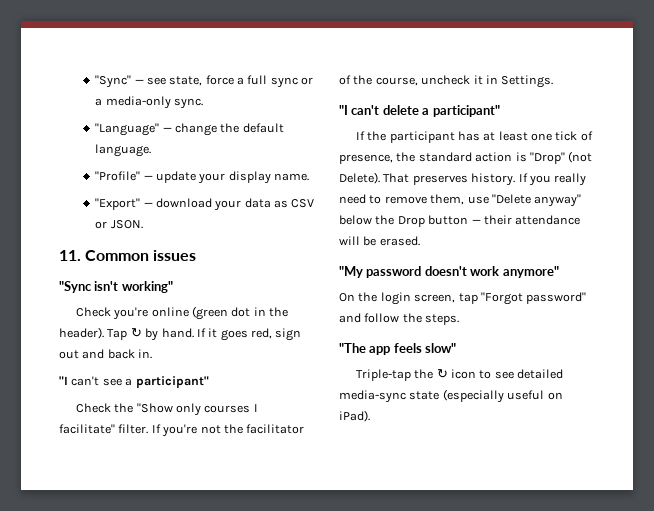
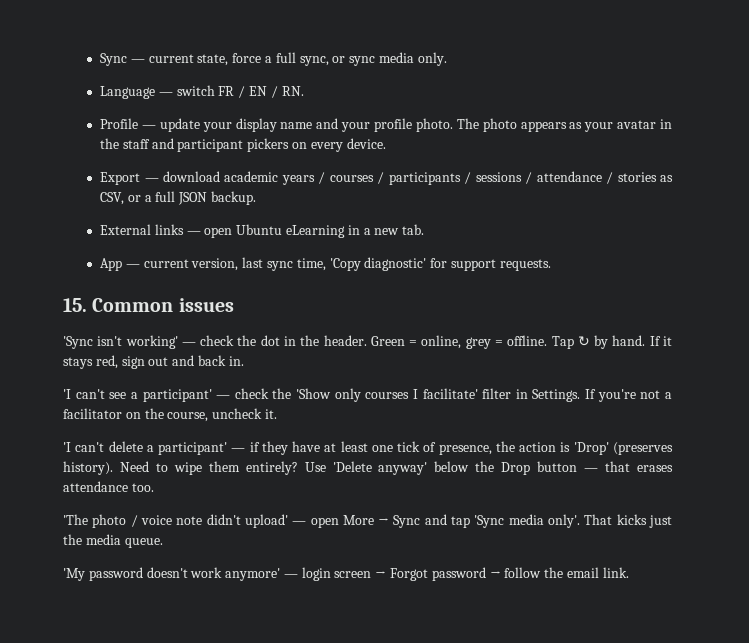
[95,75,166,88] "Sync" — see -> [100,53,194,66] Sync — current
[270,77,314,88] [95,96,203,109] [95,123,284,136] [95,144,152,157] [95,171,310,184] [95,198,315,211] [95,220,143,229] [59,250,197,261] [59,281,173,293] [75,306,289,320] [59,327,104,339] sync or a media-only sync. // "Language" — change the default language. // "Profile" — update your display name. // "Export" — download your data as CSV or JSON. // 11. Common issues // "Sync isn't working" // Check you're online (green dot in the header). -> [299,52,447,66] [100,85,304,99] [100,118,672,132] [100,138,386,152] [100,171,673,185] [100,191,256,205] [100,224,425,238] [100,257,551,271] [63,298,234,312] [63,335,548,349] sync, or sync media only. // Language — switch FR / EN / RN. // Profile — update your display name and your profile photo. The photo appears as your avatar in the staff and participant pickers on every device. // Export — download academic years / courses / participants / sessions / attendance / stories as CSV, or a full JSON backup. // External links — open Ubuntu eLearning in a new tab. // App — current version, last sync time, 'Copy diagnostic' for support requests. // 15. Common issues // 'Sync isn't working' — check the dot in the header. Green = online, grey = offline.
[220,329,248,341] goes -> [63,357,93,369] stays
[59,376,68,385] "I -> [63,389,71,399] 'I
[135,376,209,388] [75,403,258,416] [59,424,305,437] [339,75,554,88] [339,105,500,117] [355,131,480,143] participant" // Check the "Show only courses I facilitate" filter. If you're not the facilitator of the course, uncheck it in Settings. // "I can't delete a participant" // If the participant has -> [142,388,673,402] [63,408,277,422] [63,441,321,455] participant' — check the 'Show only courses I facilitate' filter in Settings. If you're not a facilitator on the course, uncheck it. // 'I can't delete a participant' — if they have
[418,152,472,162] standard -> (515, 446) none
[529,151,593,164] [339,172,587,186] [339,194,582,207] "Drop" (not Delete). That preserves history. If you really need to remove them, use "Delete anyway" -> [573,442,673,455] [63,461,428,475] 'Drop' (preserves history). Need to wipe them entirely? Use 'Delete anyway'
[483,215,581,225] [339,236,420,246] [339,266,559,278] [339,292,587,305] [339,313,460,325] [339,343,457,355] [355,369,564,381] [339,389,563,403] [339,410,370,422] their attendance will be erased. // "My password doesn't work anymore" // On the login screen, tap "Forgot password" and follow the steps. // "The app feels slow" // Triple-tap the ↻ icon to see detailed media-sync state (especially useful on iPad). -> [605,461,673,472] [63,481,154,492] [63,514,672,528] [63,534,163,548] [63,567,629,581] that erases attendance too. // 'The photo / voice note didn't upload' — open More → Sync and tap 'Sync media only'. That kicks just the media queue. // 'My password doesn't work anymore' — login screen → Forgot password → follow the email link.

